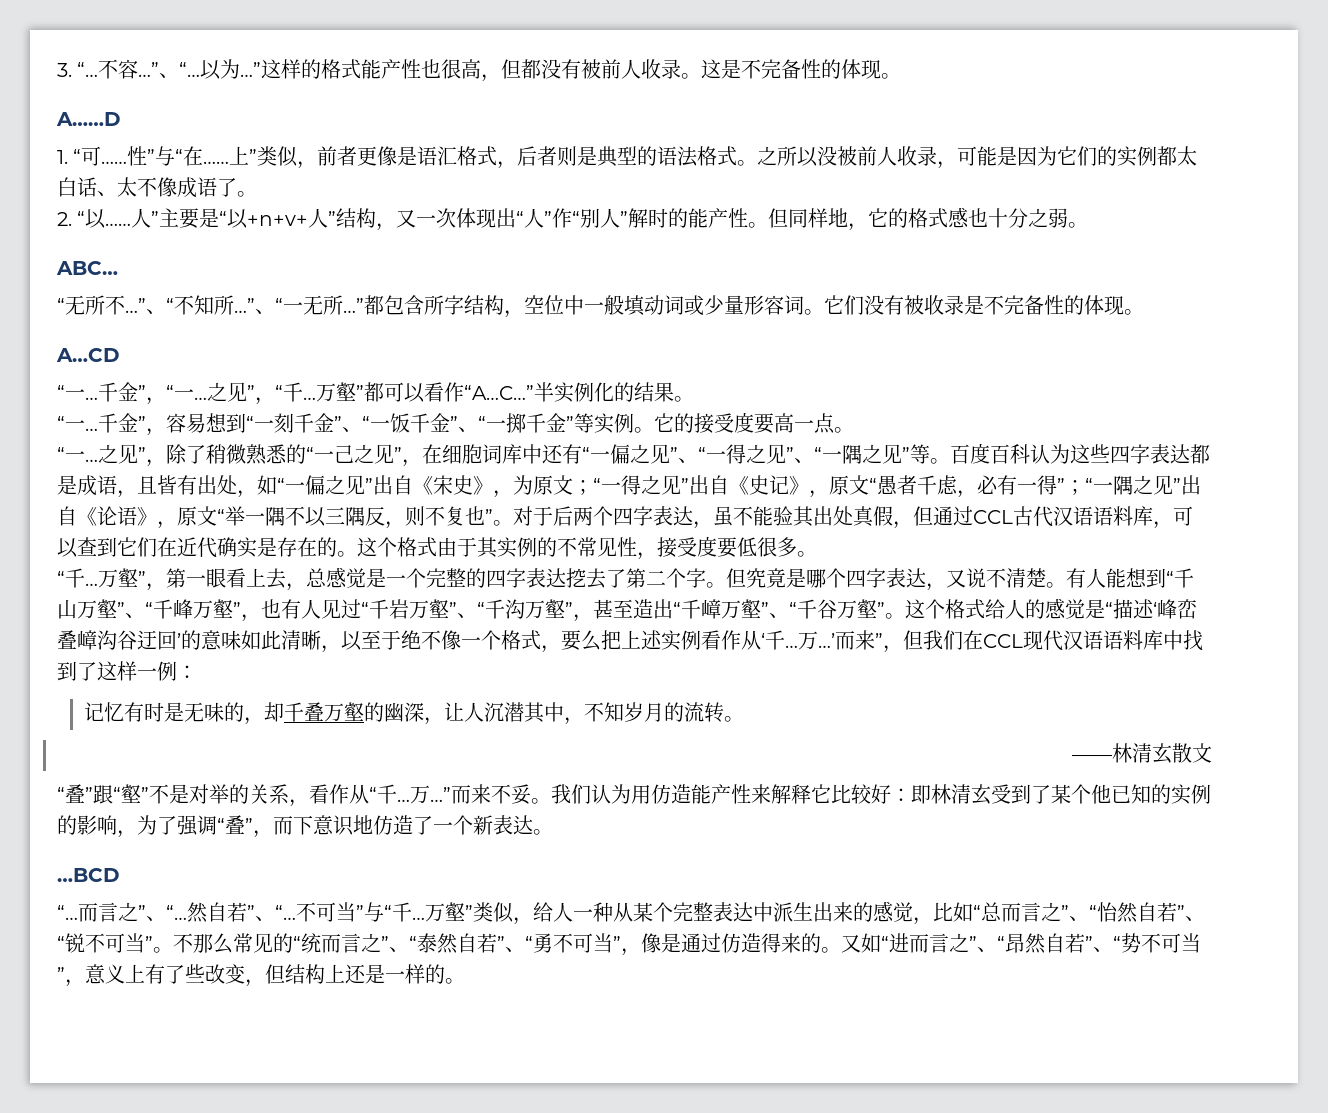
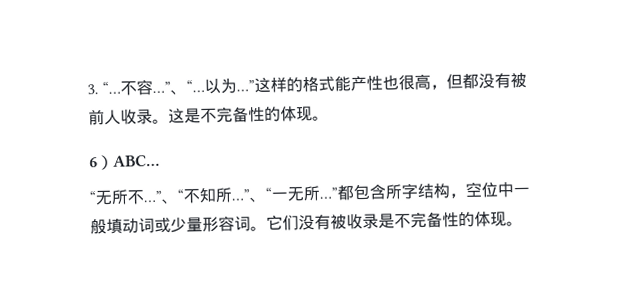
[56,112,121,126] [57,146,1198,169] [57,177,257,198] [57,207,1089,231] A……D // 1. “可……性”与“在……上”类似，前者更像是语汇格式，后者则是典型的语法格式。之所以没被前人收录，可能是因为它们的实例都太白话、太不像成语了。 // 2. “以……人”主要是“以+n+v+人”结构，又一次体现出“人”作“别人”解时的能产性。但同样地，它的格式感也十分之弱。 // -> [89,154,114,171] 6）
[56,348,120,362] [57,382,694,405] [57,412,854,436] [57,443,1210,467] [57,475,1201,498] [57,506,1193,529] [57,536,817,560] [57,567,1194,591] [57,598,1197,622] [57,630,1203,653] [57,661,197,681] [84,702,745,725] [1072,743,1212,764] [57,784,1211,807] [57,815,553,838] [57,868,120,882] [57,901,1205,925] [57,933,1201,956] [57,964,465,987] // A…CD // “一…千金”，“一…之见”，“千…万壑”都可以看作“A…C…”半实例化的结果。 // “一…千金”，容易想到“一刻千金”、“一饭千金”、“一掷千金”等实例。它的接受度要高一点。 // “一…之见”，除了稍微熟悉的“一己之见”，在细胞词库中还有“一偏之见”、“一得之见”、“一隅之见”等。百度百科认为这些四字表达都是成语，且皆有出处，如“一偏之见”出自《宋史》，为原文；“一得之见”出自《史记》，原文“愚者千虑，必有一得”；“一隅之见”出自《论语》，原文“举一隅不以三隅反，则不复也”。对于后两个四字表达，虽不能验其出处真假，但通过CCL古代汉语语料库，可以查到它们在近代确实是存在的。这个格式由于其实例的不常见性，接受度要低很多。 // “千…万壑”，第一眼看上去，总感觉是一个完整的四字表达挖去了第二个字。但究竟是哪个四字表达，又说不清楚。有人能想到“千山万壑”、“千峰万壑”，也有人见过“千岩万壑”、“千沟万壑”，甚至造出“千嶂万壑”、“千谷万壑”。这个格式给人的感觉是“描述‘峰峦叠嶂沟谷迂回’的意味如此清晰，以至于绝不像一个格式，要么把上述实例看作从‘千…万…’而来”，但我们在CCL现代汉语语料库中找到了这样一例： // 记忆有时是无味的，却千叠万壑的幽深，让人沉潜其中，不知岁月的流转。 // ——林清玄散文 // “叠”跟“壑”不是对举的关系，看作从“千…万…”而来不妥。我们认为用仿造能产性来解释它比较好：即林清玄受到了某个他已知的实例的影响，为了强调“叠”，而下意识地仿造了一个新表达。 // …BCD // “…而言之”、“…然自若”、“…不可当”与“千…万壑”类似，给人一种从某个完整表达中派生出来的感觉，比如“总而言之”、“怡然自若”、“锐不可当”。不那么常见的“统而言之”、“泰然自若”、“勇不可当”，像是通过仿造得来的。又如“进而言之”、“昂然自若”、“势不可当”，意义上有了些改变，但结构上还是一样的。 -> (523, 223) none

